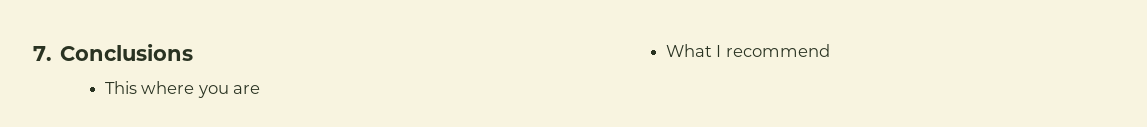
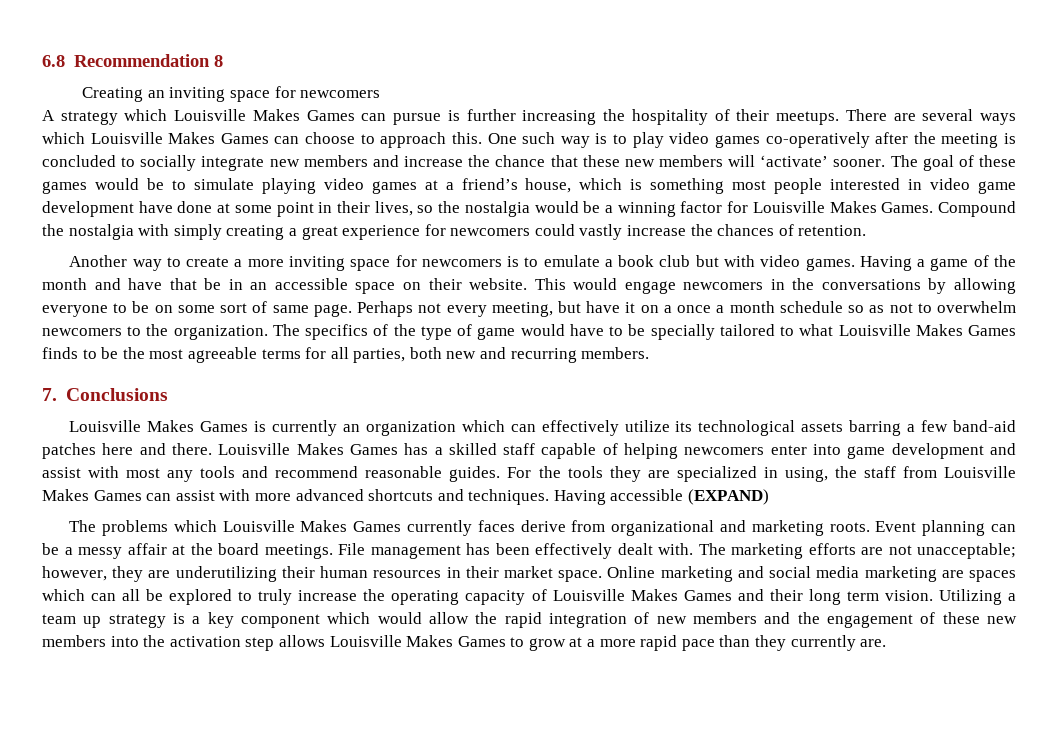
[33,44,194,61] [104,81,261,98] [665,44,830,57] 7. Conclusions // This where you are // What I recommend -> [42,54,223,67] [82,86,381,102] [42,109,1016,125] [42,132,1016,148] [42,155,1016,171] [42,178,1017,194] [42,201,1016,217] [42,224,867,240] [69,255,1017,271] [42,278,1016,294] [42,301,1017,317] [42,324,1016,340] [42,347,650,363] [42,388,168,401] [69,420,1017,436] [42,443,1016,459] [42,466,1016,482] [42,489,770,505] [69,520,1016,536] [42,543,1016,559] [42,566,1016,582] [42,589,1016,605] [42,612,1018,628] [42,635,887,651] 6.8 Recommendation 8 // Creating an inviting space for newcomers // A strategy which Louisville Makes Games can pursue is further increasing the hospitality of their meetups. There are several ways which Louisville Makes Games can choose to approach this. One such way is to play video games co-operatively after the meeting is concluded to socially integrate new members and increase the chance that these new members will ‘activate’ sooner. The goal of these games would be to simulate playing video games at a friend’s house, which is something most people interested in video game development have done at some point in their lives, so the nostalgia would be a winning factor for Louisville Makes Games. Compound the nostalgia with simply creating a great experience for newcomers could vastly increase the chances of retention. // Another way to create a more inviting space for newcomers is to emulate a book club but with video games. Having a game of the month and have that be in an accessible space on their website. This would engage newcomers in the conversations by allowing everyone to be on some sort of same page. Perhaps not every meeting, but have it on a once a month schedule so as not to overwhelm newcomers to the organization. The specifics of the type of game would have to be specially tailored to what Louisville Makes Games finds to be the most agreeable terms for all parties, both new and recurring members. // 7. Conclusions // Louisville Makes Games is currently an organization which can effectively utilize its technological assets barring a few band-aid patches here and there. Louisville Makes Games has a skilled staff capable of helping newcomers enter into game development and assist with most any tools and recommend reasonable guides. For the tools they are specialized in using, the staff from Louisville Makes Games can assist with more advanced shortcuts and techniques. Having accessible (EXPAND) // The problems which Louisville Makes Games currently faces derive from organizational and marketing roots. Event planning can be a messy affair at the board meetings. File management has been effectively dealt with. The marketing efforts are not unacceptable; however, they are underutilizing their human resources in their market space. Online marketing and social media marketing are spaces which can all be explored to truly increase the operating capacity of Louisville Makes Games and their long term vision. Utilizing a team up strategy is a key component which would allow the rapid integration of new members and the engagement of these new members into the activation step allows Louisville Makes Games to grow at a more rapid pace than they currently are.

